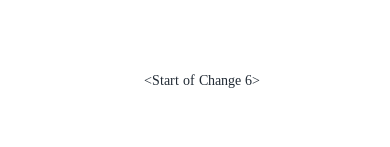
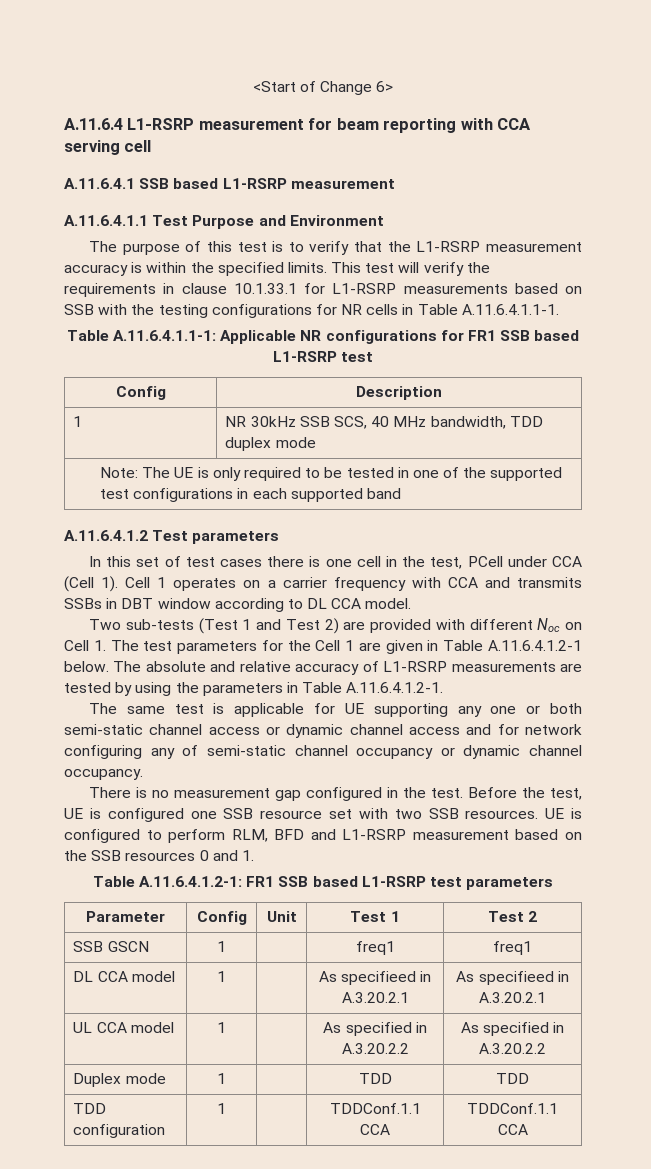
(260, 80) none -> [64,118,532,133] [64,140,152,155] [64,178,395,189] [64,215,384,229] [89,241,582,255] [64,262,490,276] [64,283,582,297] [64,304,559,318] [66,330,580,344] [272,351,374,362] [115,386,166,400] [355,386,442,400] [73,416,83,427] [225,416,543,429] [225,437,316,451] [100,467,563,481] [100,488,401,502] [64,530,280,544] [89,556,583,569] [64,576,582,592] [64,598,412,612] [89,618,582,634] [64,640,582,654] [64,661,583,675] [64,682,444,696] [89,703,583,717] [64,724,582,738] [64,745,582,759] [64,769,143,780] [89,787,583,801] [64,808,582,822] [64,829,582,843] [64,850,254,861] [92,876,554,890] [86,911,165,922] [196,911,247,925] [266,911,297,922] [350,911,400,922] [487,911,538,922] [73,941,149,952] [217,941,226,952] [355,941,395,955] [493,941,532,955] [73,971,175,982] [217,971,226,982] [318,971,432,985] [341,992,409,1003] [456,971,569,985] [479,992,546,1003] [73,1022,174,1033] [217,1022,226,1033] [323,1022,427,1036] [341,1043,409,1054] [460,1022,565,1036] [479,1043,546,1054] [73,1073,166,1087] [217,1073,226,1084] [358,1073,392,1084] [496,1073,529,1084] [73,1103,107,1114] [73,1124,166,1138] [217,1103,226,1114] [329,1103,421,1114] [360,1124,390,1135] [467,1103,558,1114] [497,1124,528,1135] // A.11.6.4 L1-RSRP measurement for beam reporting with CCA serving cell // A.11.6.4.1 SSB based L1-RSRP measurement // A.11.6.4.1.1 Test Purpose and Environment // The purpose of this test is to verify that the L1-RSRP measurement accuracy is within the specified limits. This test will verify the requirements in clause 10.1.33.1 for L1-RSRP measurements based on SSB with the testing configurations for NR cells in Table A.11.6.4.1.1-1. // Table A.11.6.4.1.1-1: Applicable NR configurations for FR1 SSB based L1-RSRP test // Config | Description // 1 | NR 30kHz SSB SCS, 40 MHz bandwidth, TDD duplex mode // Note: The UE is only required to be tested in one of the supported test configurations in each supported band // A.11.6.4.1.2 Test parameters // In this set of test cases there is one cell in the test, PCell under CCA (Cell 1). Cell 1 operates on a carrier frequency with CCA and transmits SSBs in DBT window according to DL CCA model. // Two sub-tests (Test 1 and Test 2) are provided with different Noc on Cell 1. The test parameters for the Cell 1 are given in Table A.11.6.4.1.2-1 below. The absolute and relative accuracy of L1-RSRP measurements are tested by using the parameters in Table A.11.6.4.1.2-1. // The same test is applicable for UE supporting any one or both semi-static channel access or dynamic channel access and for network configuring any of semi-static channel occupancy or dynamic channel occupancy. // There is no measurement gap configured in the test. Before the test, UE is configured one SSB resource set with two SSB resources. UE is configured to perform RLM, BFD and L1-RSRP measurement based on the SSB resources 0 and 1. // Table A.11.6.4.1.2-1: FR1 SSB based L1-RSRP test parameters // Parameter | Config | Unit | Test 1 | Test 2 // SSB GSCN | 1 | | freq1 | freq1 // DL CCA model | 1 | | As specifieed in A.3.20.2.1 | As specifieed in A.3.20.2.1 // UL CCA model | 1 | | As specified in A.3.20.2.2 | As specified in A.3.20.2.2 // Duplex mode | 1 | | TDD | TDD // TDD configuration | 1 | | TDDConf.1.1 CCA | TDDConf.1.1 CCA

